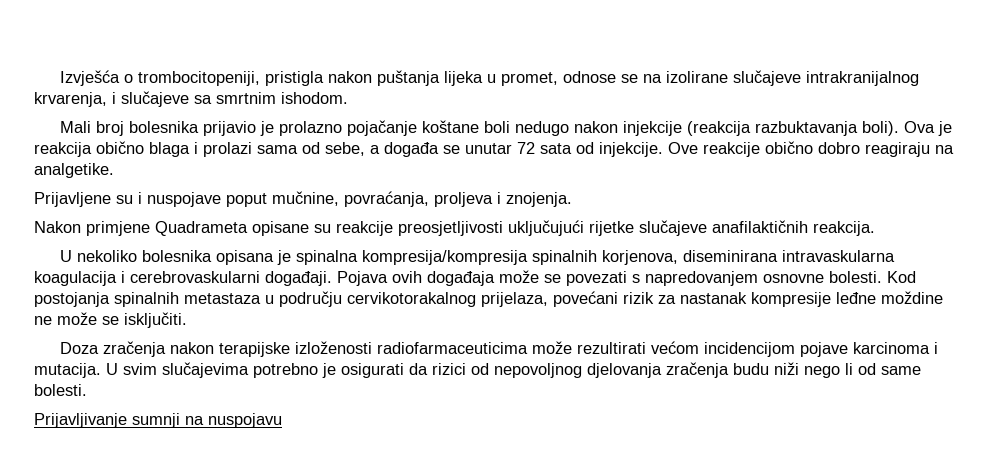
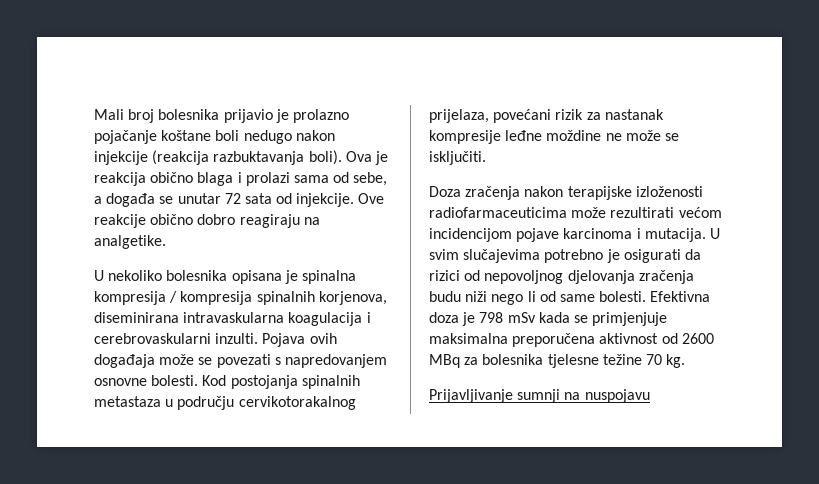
[60,70,920,86] [34,91,348,107] Izvješća o trombocitopeniji, pristigla nakon puštanja lijeka u promet, odnose se na izolirane slučajeve intrakranijalnog krvarenja, i slučajeve sa smrtnim ishodom. // -> (94, 114) none
[34,191,572,207] [34,220,875,236] // Prijavljene su i nuspojave poput mučnine, povraćanja, proljeva i znojenja. // Nakon primjene Quadrameta opisane su reakcije preosjetljivosti uključujući rijetke slučajeve anafilaktičnih reakcija. -> (166, 242) none
[362,250,529,265] kompresija/kompresija -> [94,291,253,305] kompresija / kompresija
[265,271,332,286] događaji. -> [215,333,259,344] inzulti.
(87, 390) none -> [650,291,711,302] [429,312,668,326] [429,333,714,347] [429,354,686,368] Efektivna doza je 798 mSv kada se primjenjuje maksimalna preporučena aktivnost od 2600 MBq za bolesnika tjelesne težine 70 kg.

